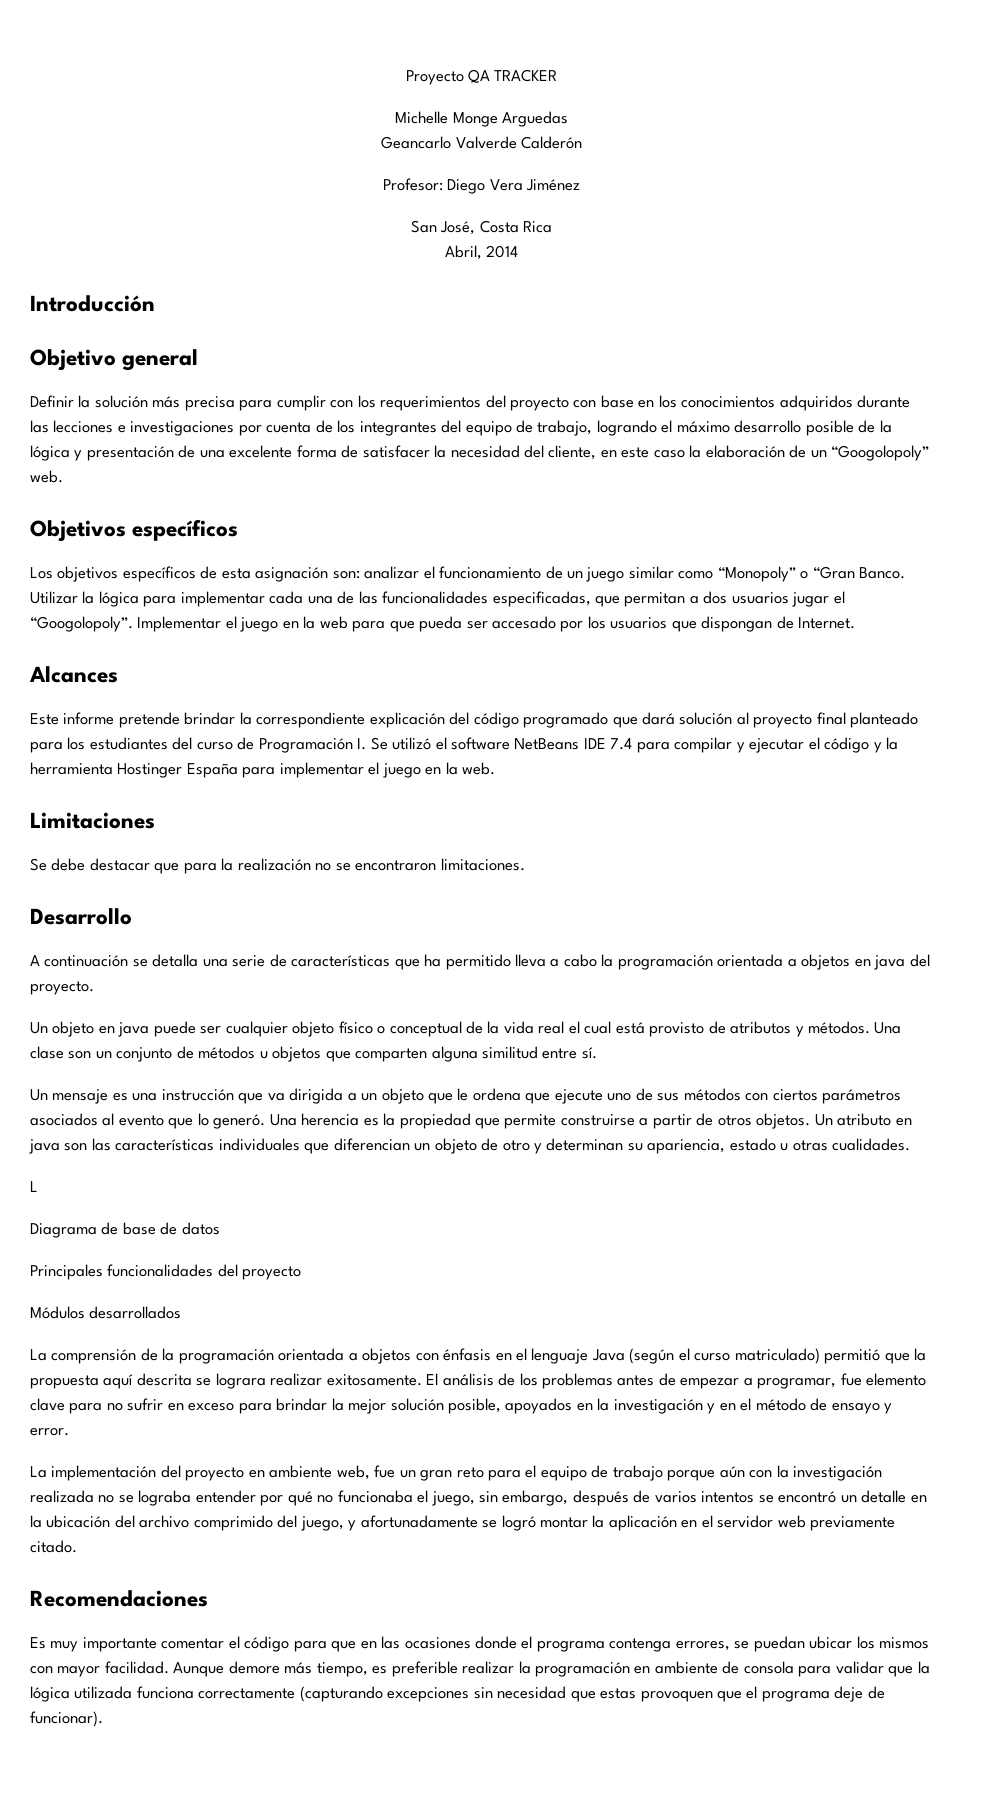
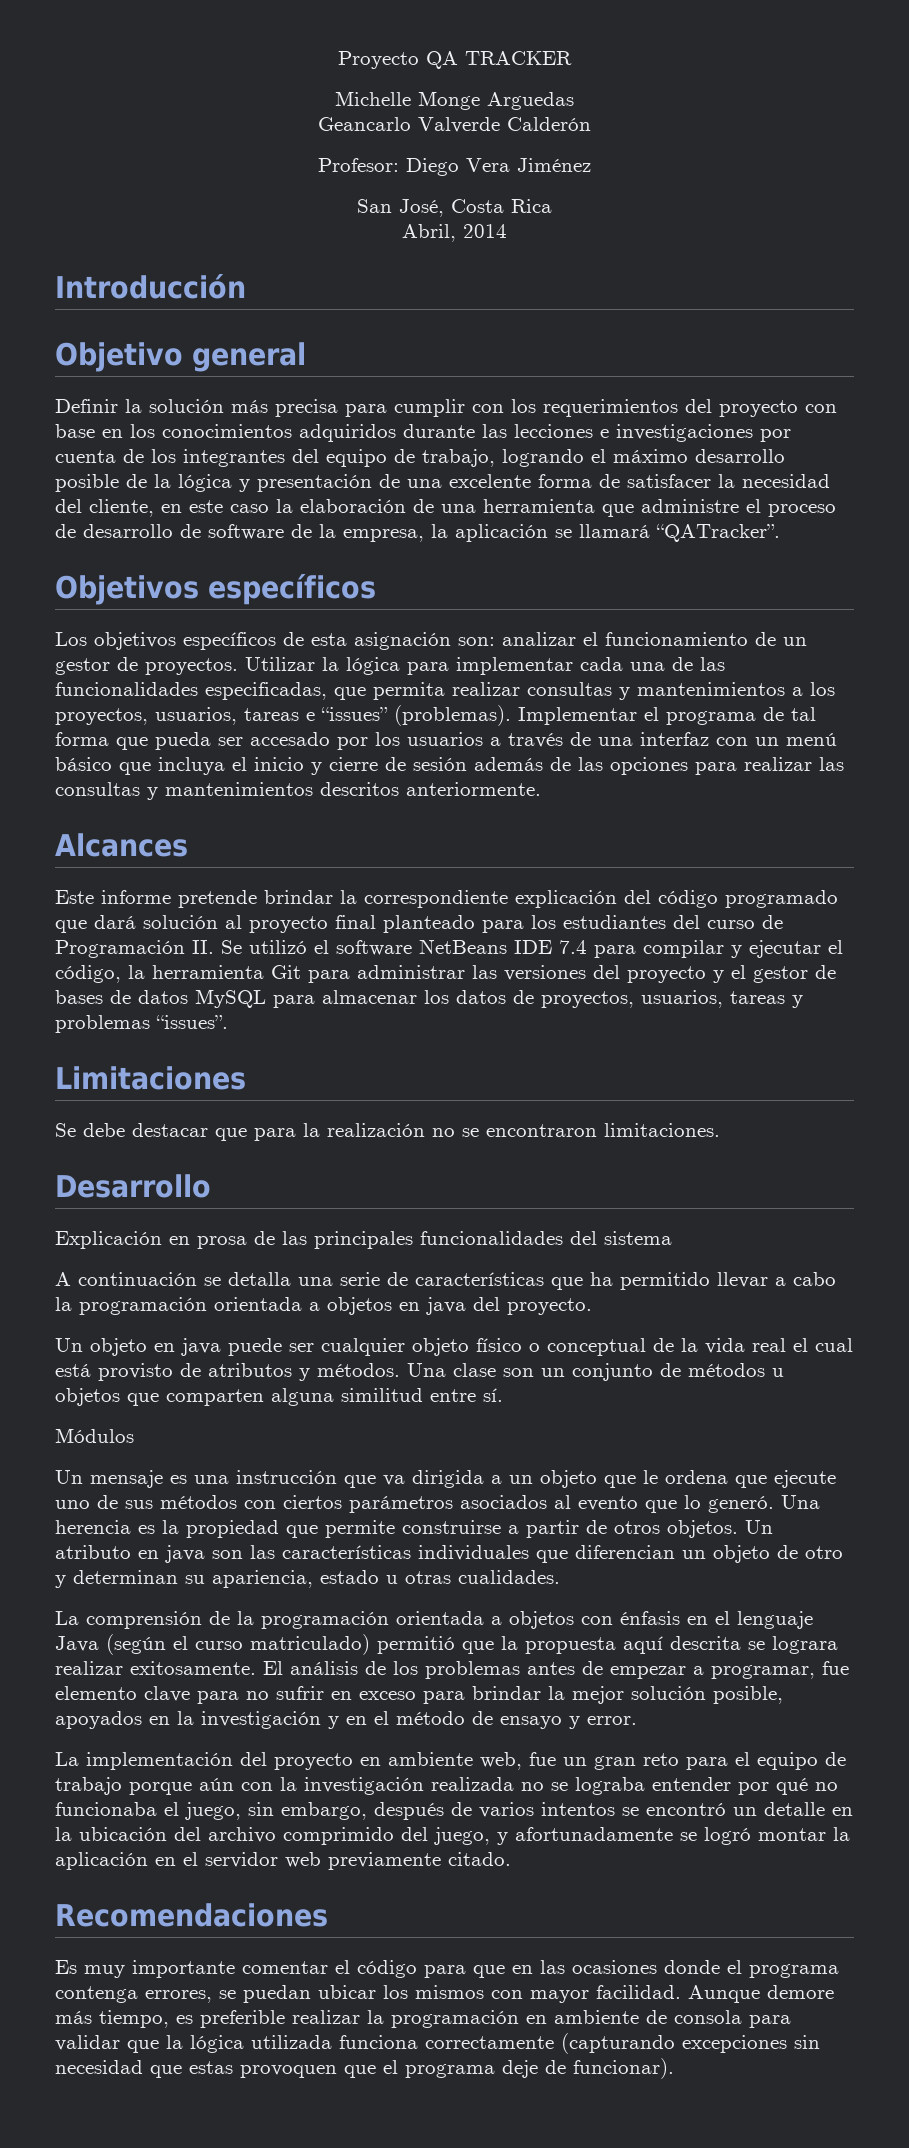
[810,445,930,461] [30,470,63,483] un “Googolopoly” web. -> [441,499,836,517] [55,524,780,542] una herramienta que administre el proceso de desarrollo de software de la empresa, la aplicación se llamará “QATracker”.
[586,566,906,582] juego similar como “Monopoly” o “Gran Banco. -> [55,657,238,675] gestor de proyectos.
[624,591,845,607] [30,616,386,632] permitan a dos usuarios jugar el “Googolopoly”. Implementar el juego en la web para -> [373,682,835,700] [55,705,816,726] [55,732,109,746] permita realizar consultas y mantenimientos a los proyectos, usuarios, tareas e “issues” (problemas). Implementar el programa de tal forma
[671,616,856,632] que dispongan de Internet. -> [490,732,837,748] [55,757,844,775] [55,782,541,800] a través de una interfaz con un menú básico que incluya el inicio y cierre de sesión además de las opciones para realizar las consultas y mantenimientos descritos anteriormente.
[357,738,367,750] I. -> [192,940,214,954] II.
[824,737,899,753] [30,762,496,778] código y la herramienta Hostinger España para implementar el juego en la web. -> [55,965,836,983] [55,989,803,1008] [55,1015,228,1033] código, la herramienta Git para administrar las versiones del proyecto y el gestor de bases de datos MySQL para almacenar los datos de proyectos, usuarios, tareas y problemas “issues”.
(132, 916) none -> [55,1231,672,1249] // Explicación en prosa de las principales funcionalidades del sistema
[515,954,547,967] lleva -> [717,1272,768,1288] llevar
(597, 1053) none -> [55,1428,134,1443] // Módulos
[30,1181,38,1192] [30,1222,220,1238] [30,1264,302,1280] [30,1306,182,1319] // L // Diagrama de base de datos // Principales funcionalidades del proyecto // Módulos desarrollados -> (560, 1577) none

